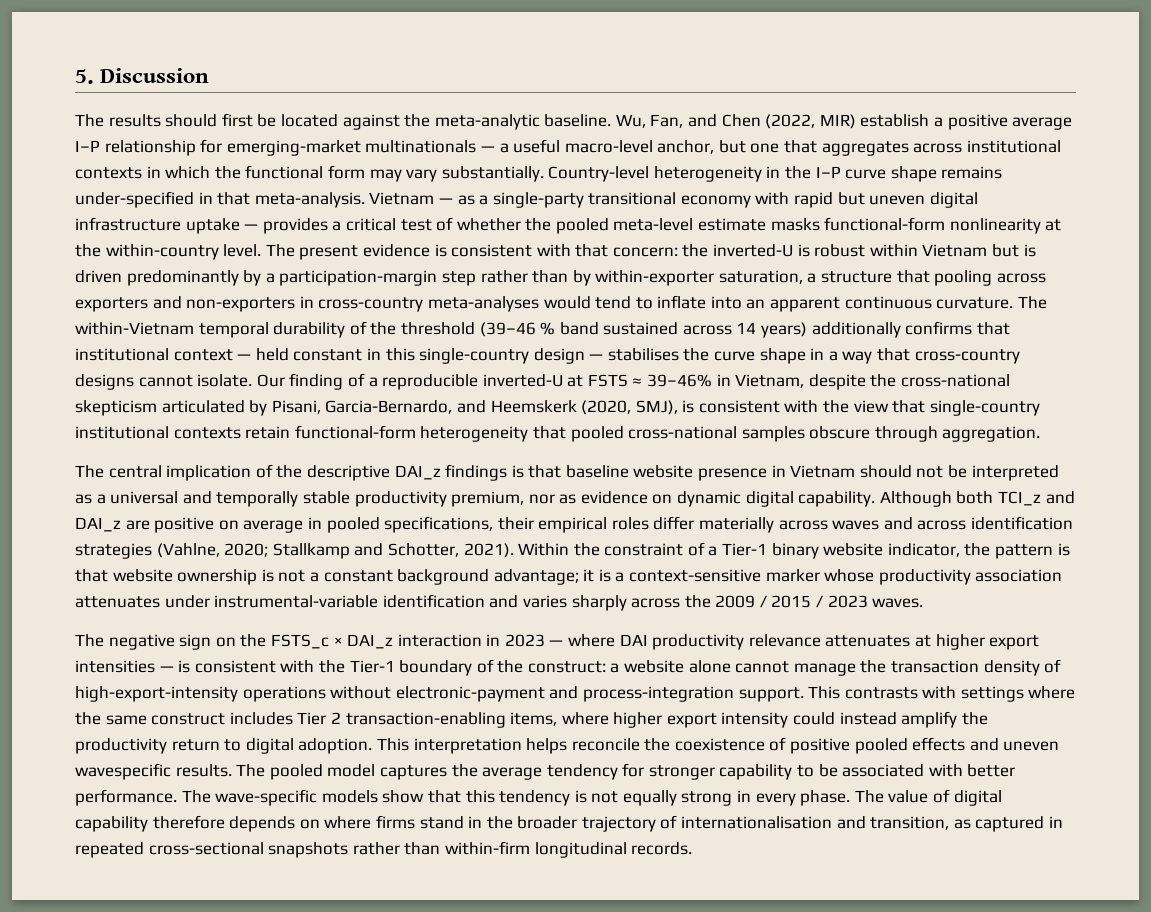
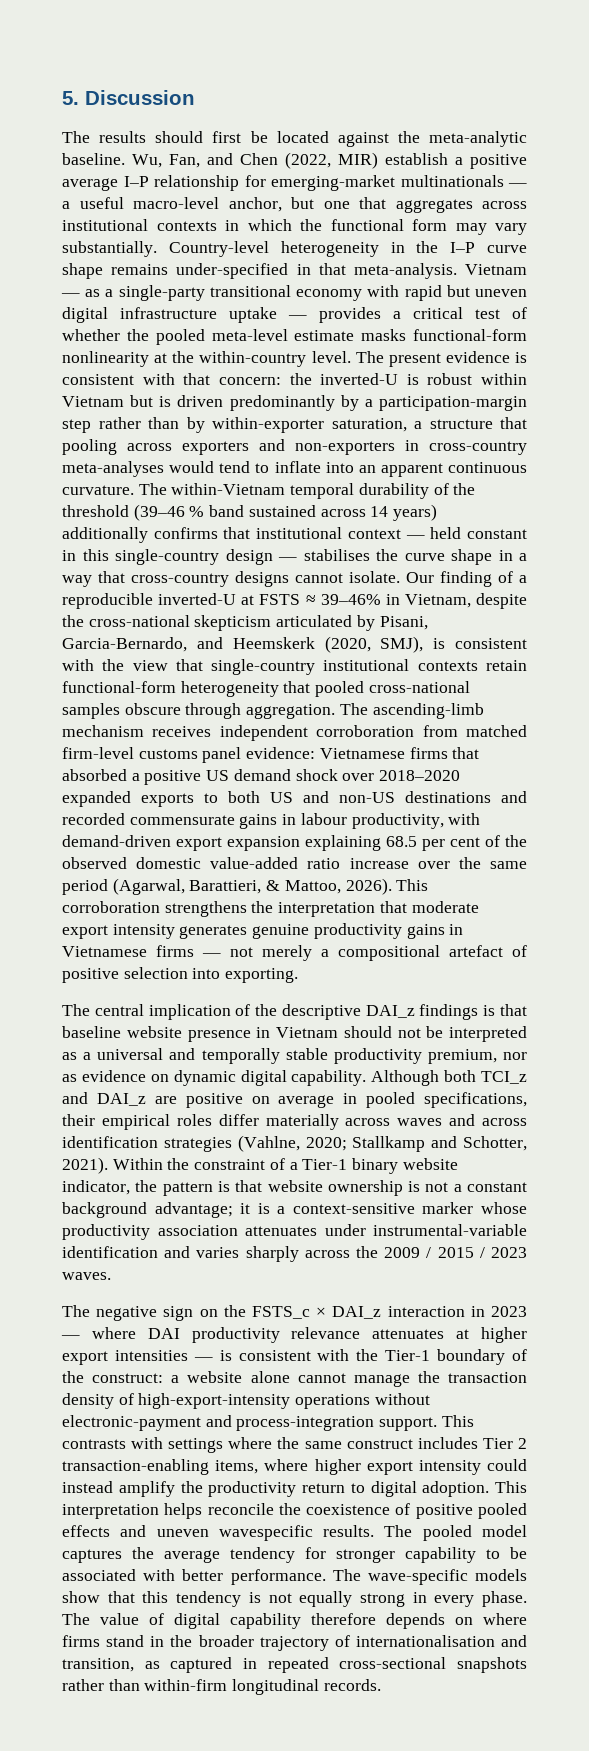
(1041, 434) none -> [339,703,484,719] [62,725,527,741] [62,747,480,763] [62,769,461,785] [62,791,527,807] [62,813,481,829] [62,835,527,851] [62,857,528,869] [62,878,429,895] [62,901,479,917] [62,923,464,939] [62,945,527,961] [62,967,299,983] The ascending-limb mechanism receives independent corroboration from matched firm-level customs panel evidence: Vietnamese firms that absorbed a positive US demand shock over 2018–2020 expanded exports to both US and non-US destinations and recorded commensurate gains in labour productivity, with demand-driven export expansion explaining 68.5 per cent of the observed domestic value-added ratio increase over the same period (Agarwal, Barattieri, & Mattoo, 2026). This corroboration strengthens the interpretation that moderate export intensity generates genuine productivity gains in Vietnamese firms — not merely a compositional artefact of positive selection into exporting.

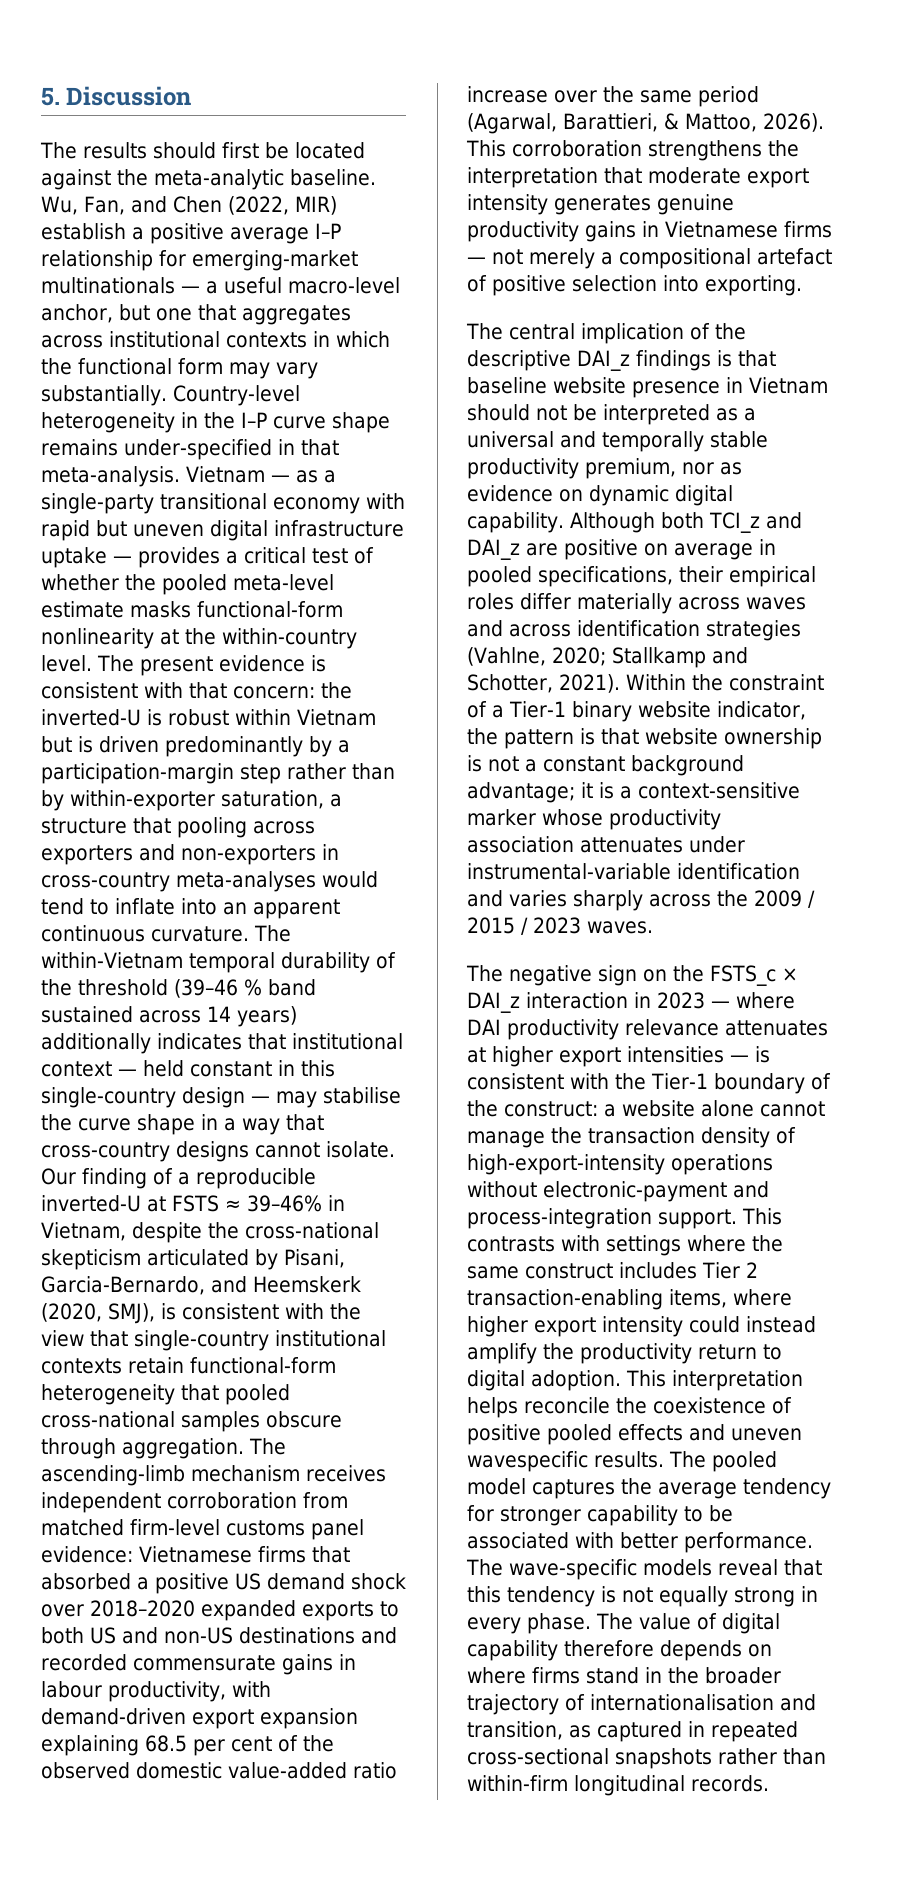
[153,527,218,539] confirms -> [157,1033,242,1050] indicates
[303,549,370,561] stabilises -> [276,1087,401,1108] may stabilise
[62,1591,100,1603] show -> [718,1559,778,1576] reveal

